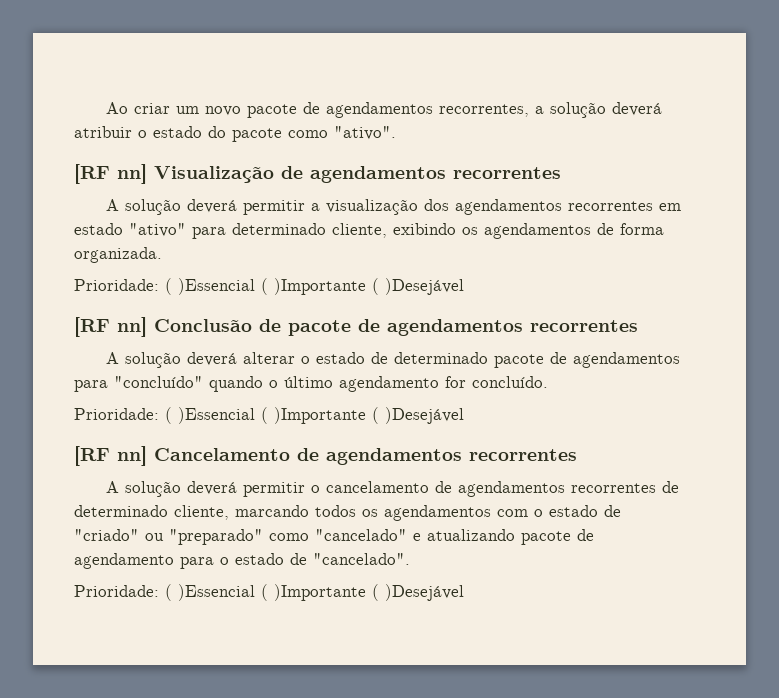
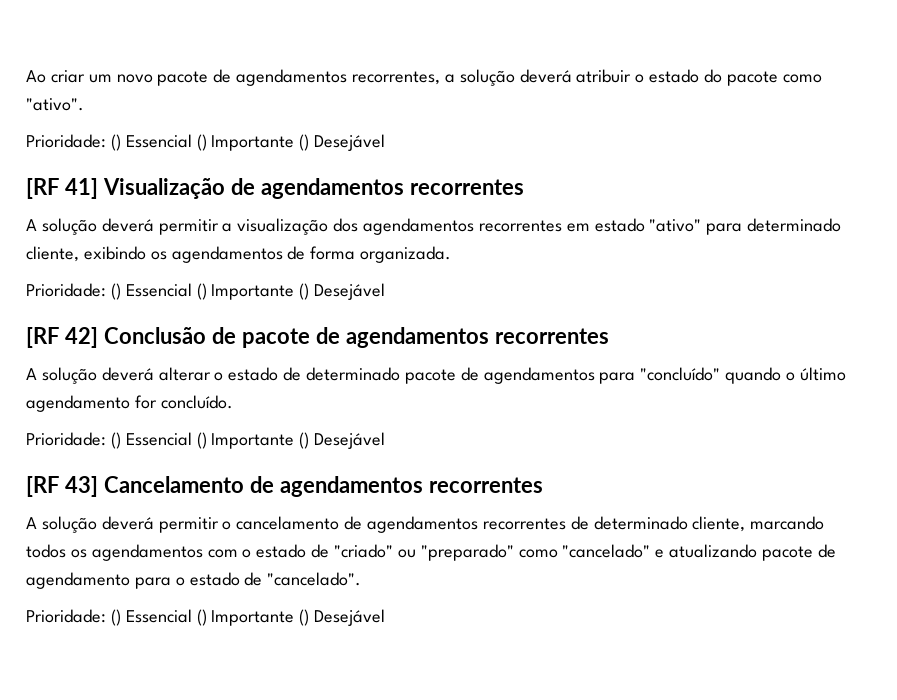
[74,164,147,184] // [RF nn] -> [26,134,386,151] [26,178,98,199] // Prioridade: () Essencial () Importante () Desejável // [RF 41]
[165,278,464,295] [74,317,147,337] ( )Essencial ( )Importante ( )Desejável // [RF nn] -> [110,283,386,300] [26,327,98,348] () Essencial () Importante () Desejável // [RF 42]
[165,407,464,424] [74,446,147,466] ( )Essencial ( )Importante ( )Desejável // [RF nn] -> [110,432,386,449] [26,476,98,497] () Essencial () Importante () Desejável // [RF 43]
[165,584,464,601] ( )Essencial ( )Importante ( )Desejável -> [110,609,386,626] () Essencial () Importante () Desejável

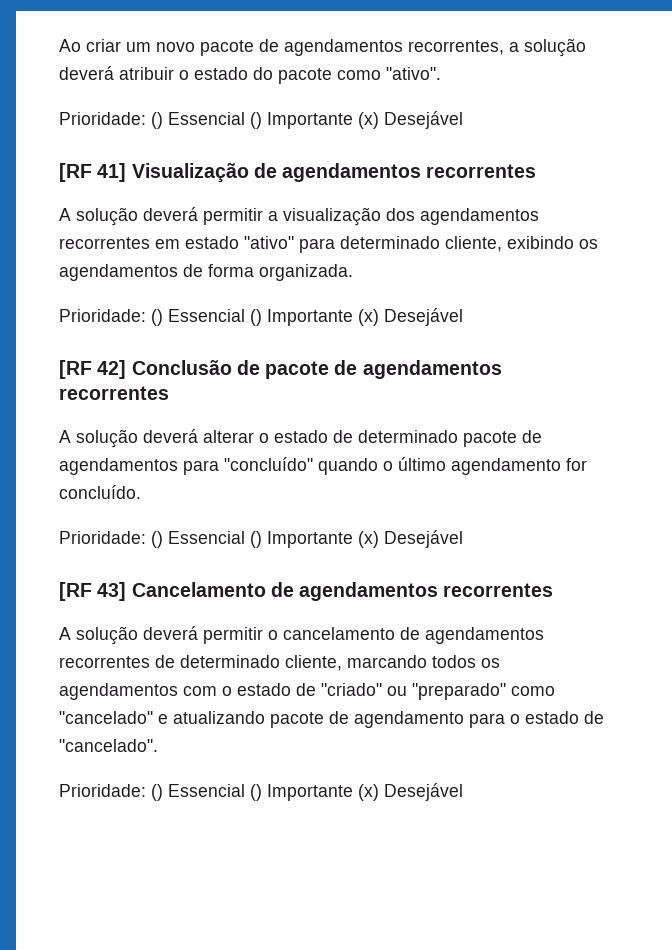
[299,134,310,151] () -> [358,112,379,129] (x)
[299,283,310,300] () -> [358,309,379,326] (x)
[299,432,310,449] () -> [358,531,379,548] (x)
[299,609,310,626] () -> [358,784,379,801] (x)

